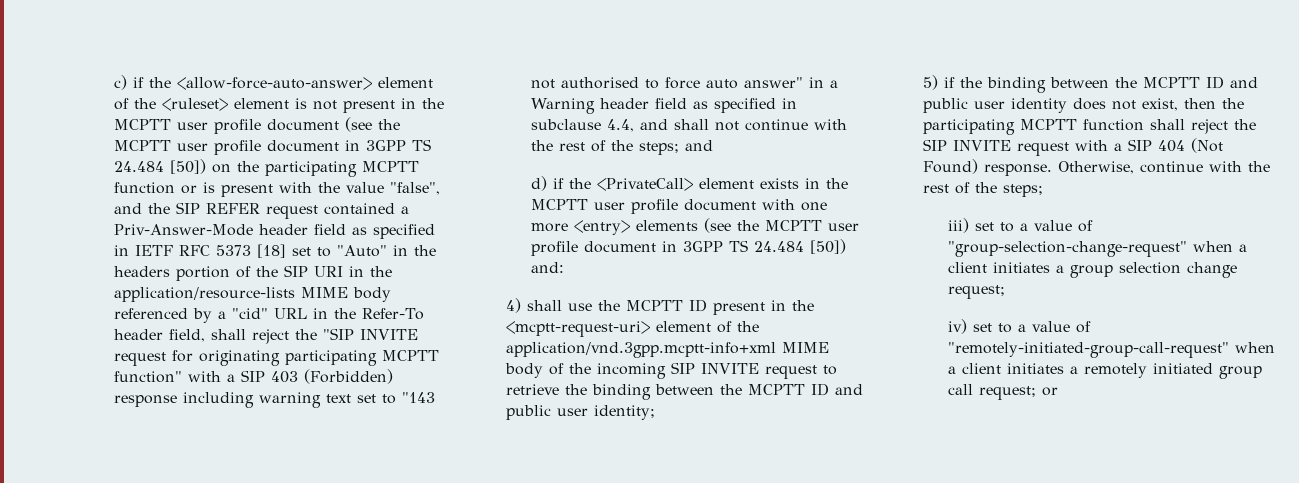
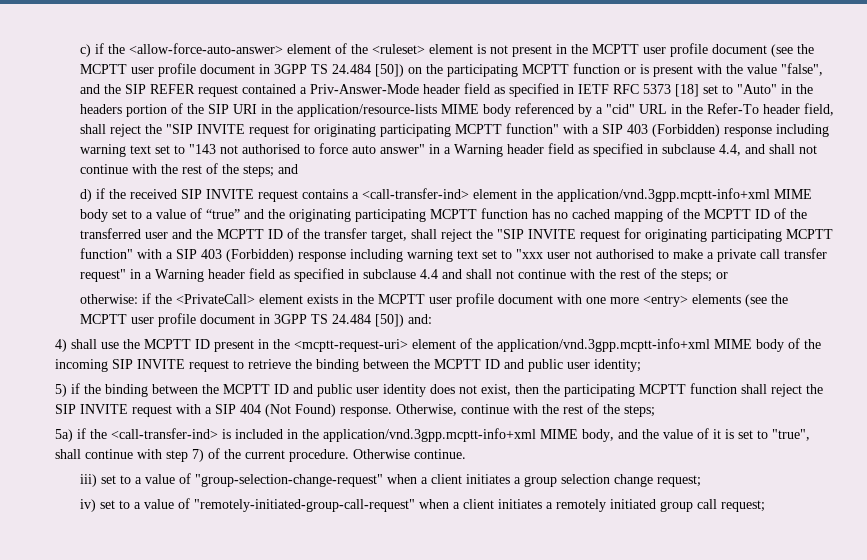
(591, 183) none -> [129,188,812,202] [79,208,807,222] [79,228,833,242] [79,248,827,262] [79,268,728,282] [79,293,172,304] received SIP INVITE request contains a <call-transfer-ind> element in the application/vnd.3gpp.mcptt-info+xml MIME body set to a value of “true” and the originating participating MCPTT function has no cached mapping of the MCPTT ID of the transferred user and the MCPTT ID of the transfer target, shall reject the "SIP INVITE request for originating participating MCPTT function" with a SIP 403 (Forbidden) response including warning text set to "xxx user not authorised to make a private call transfer request" in a Warning header field as specified in subclause 4.4 and shall not continue with the rest of the steps; or // otherwise: if the
(1043, 190) none -> [54,428,810,442] [54,448,466,462] // 5a) if the <call-transfer-ind> is included in the application/vnd.3gpp.mcptt-info+xml MIME body, and the value of it is set to "true", shall continue with step 7) of the current procedure. Otherwise continue.
[1041,387,1058,396] or -> (765, 506) none

